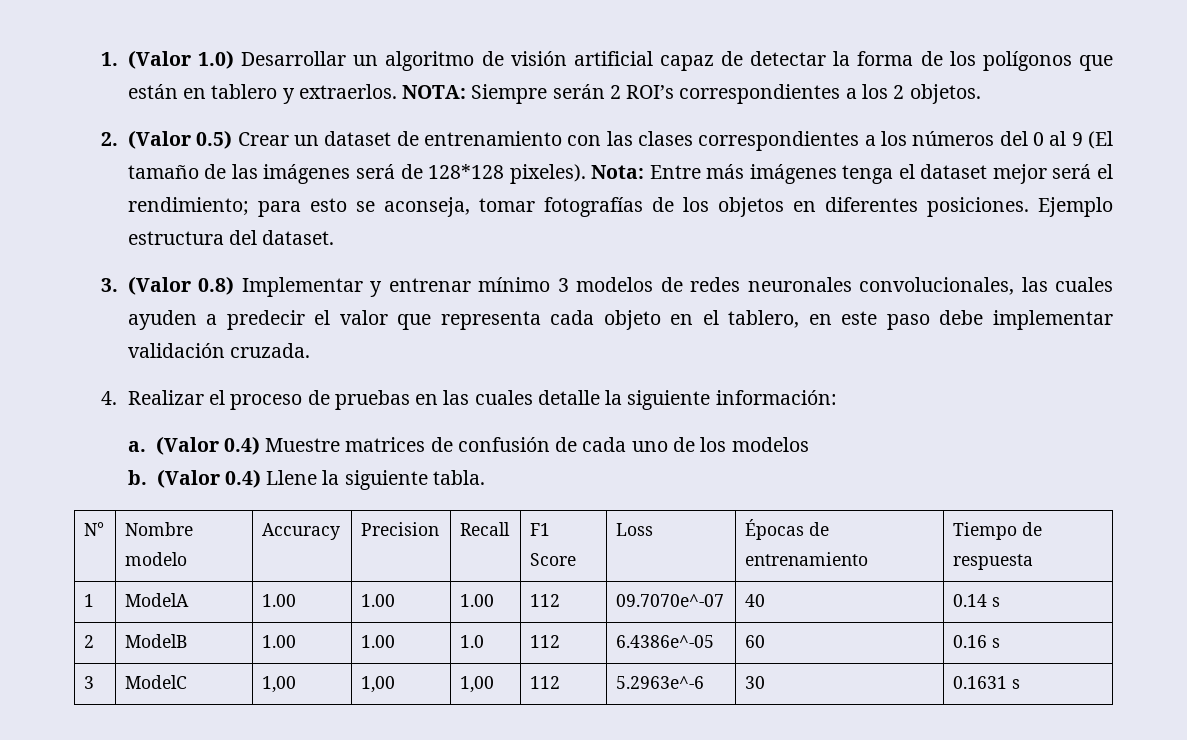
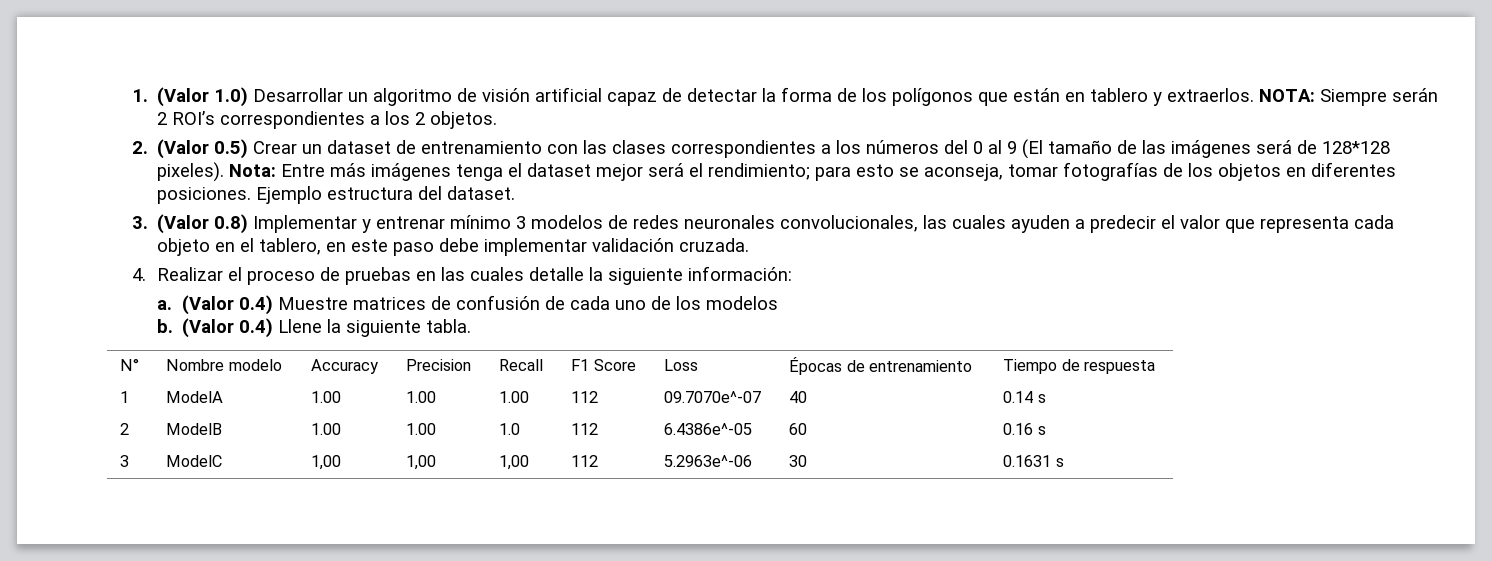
[616,676,705,689] 5.2963e^-6 -> [664,455,753,467] 5.2963e^-06

